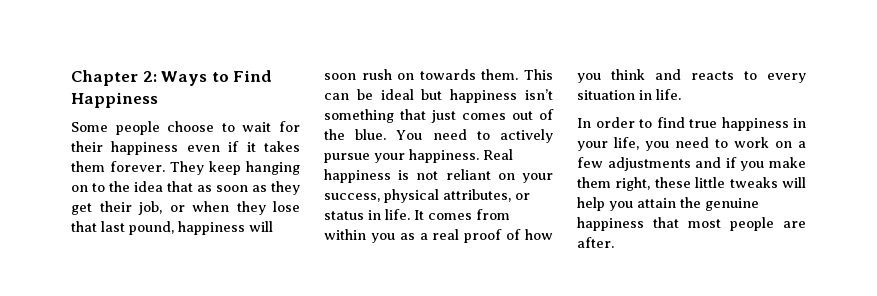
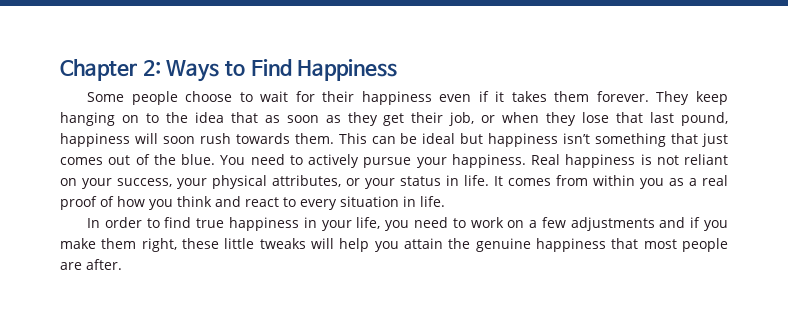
[397,73,415,80] on -> (231, 138) none
(380, 197) none -> [177,178,207,189] your
(530, 196) none -> [365,178,395,189] your
[691,71,734,80] reacts -> [245,197,279,207] react

